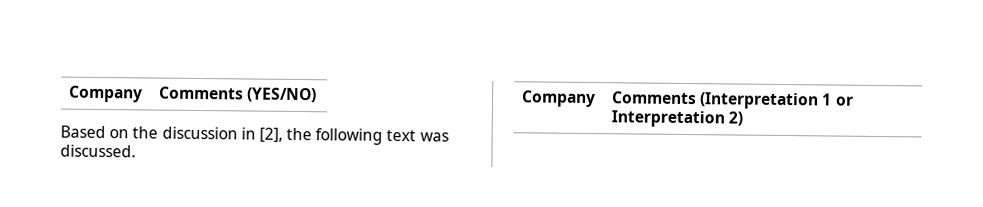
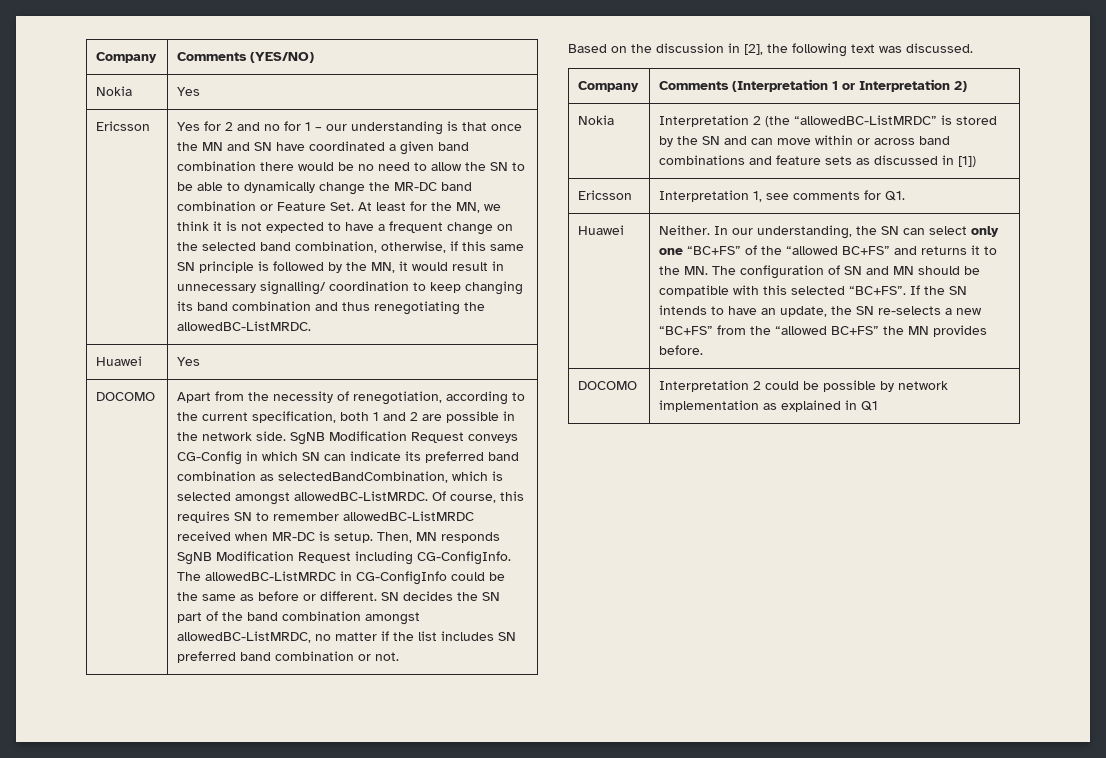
(318, 95) none -> [96,86,133,96] [177,87,201,96] [96,121,151,131] [177,121,523,135] [177,141,470,155] [177,161,526,171] [177,181,473,195] [177,201,502,213] [177,221,514,235] [177,241,525,253] [177,261,505,273] [177,281,524,295] [177,301,486,315] [177,321,312,331] [96,356,143,366] [177,357,201,366] [96,392,156,401] [177,391,526,405] [177,411,516,423] [177,431,519,445] [177,451,520,465] [177,471,504,483] [177,491,525,505] [177,511,475,523] [177,531,501,543] [177,551,512,565] [177,571,506,585] [177,591,501,601] [177,611,421,625] [177,631,517,643] [177,651,400,663] // Nokia | Yes // Ericsson | Yes for 2 and no for 1 – our understanding is that once the MN and SN have coordinated a given band combination there would be no need to allow the SN to be able to dynamically change the MR-DC band combination or Feature Set. At least for the MN, we think it is not expected to have a frequent change on the selected band combination, otherwise, if this same SN principle is followed by the MN, it would result in unnecessary signalling/ coordination to keep changing its band combination and thus renegotiating the allowedBC-ListMRDC. // Huawei | Yes // DOCOMO | Apart from the necessity of renegotiation, according to the current specification, both 1 and 2 are possible in the network side. SgNB Modification Request conveys CG-Config in which SN can indicate its preferred band combination as selectedBandCombination, which is selected amongst allowedBC-ListMRDC. Of course, this requires SN to remember allowedBC-ListMRDC received when MR-DC is setup. Then, MN responds SgNB Modification Request including CG-ConfigInfo. The allowedBC-ListMRDC in CG-ConfigInfo could be the same as before or different. SN decides the SN part of the band combination amongst allowedBC-ListMRDC, no matter if the list includes SN preferred band combination or not.
(744, 118) none -> [578,115,615,125] [659,115,998,127] [659,135,951,147] [659,155,977,167] [578,190,633,200] [659,190,906,202] [578,225,625,235] [659,225,1000,239] [659,245,998,255] [659,265,981,279] [659,285,968,297] [659,305,983,317] [659,325,988,337] [659,345,704,355] [578,381,638,390] [659,380,949,392] [659,400,879,412] // Nokia | Interpretation 2 (the “allowedBC-ListMRDC” is stored by the SN and can move within or across band combinations and feature sets as discussed in [1]) // Ericsson | Interpretation 1, see comments for Q1. // Huawei | Neither. In our understanding, the SN can select only one “BC+FS” of the “allowed BC+FS” and returns it to the MN. The configuration of SN and MN should be compatible with this selected “BC+FS”. If the SN intends to have an update, the SN re-selects a new “BC+FS” from the “allowed BC+FS” the MN provides before. // DOCOMO | Interpretation 2 could be possible by network implementation as explained in Q1

